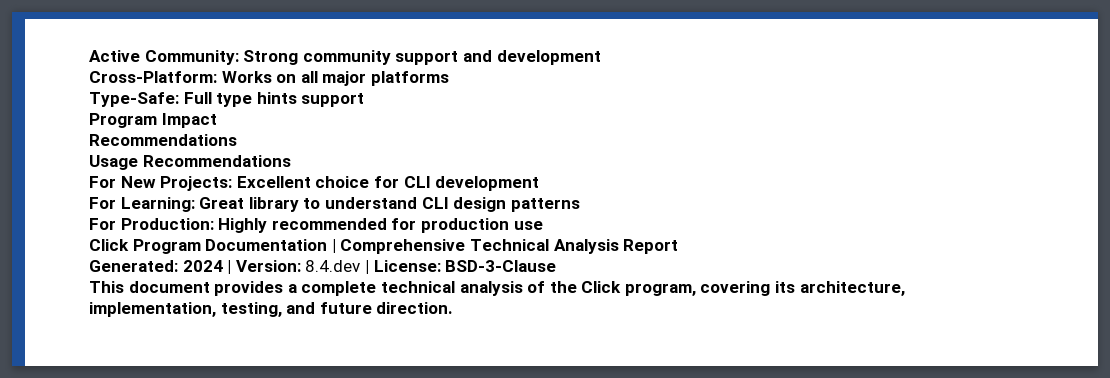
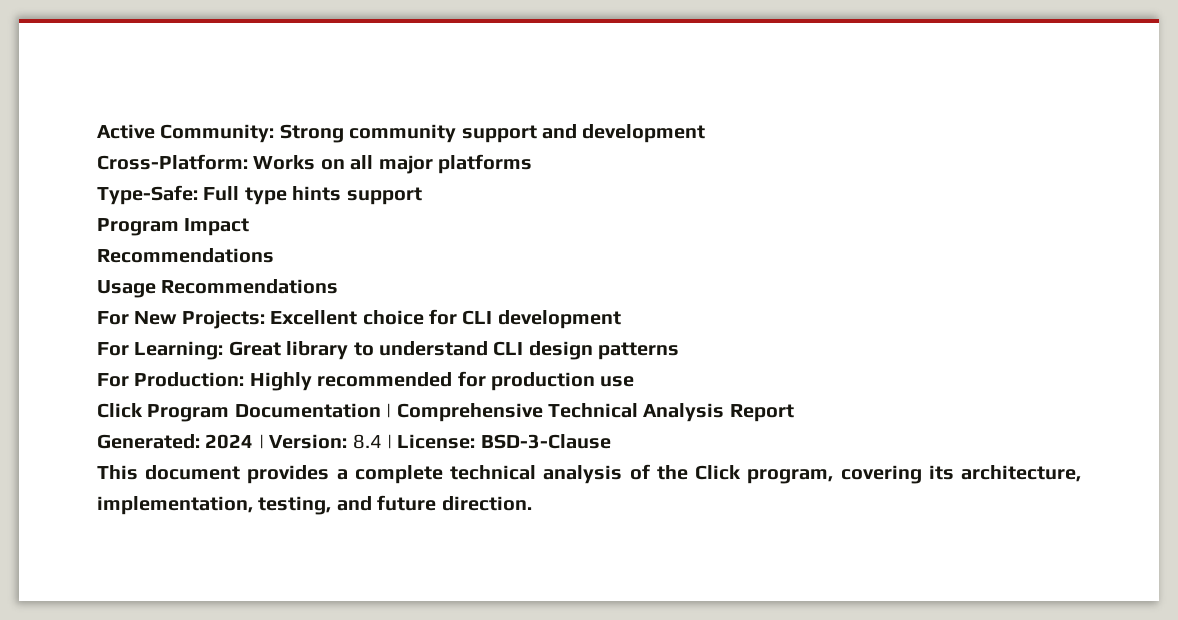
[305,260,361,272] 8.4.dev -> [352,434,382,449] 8.4

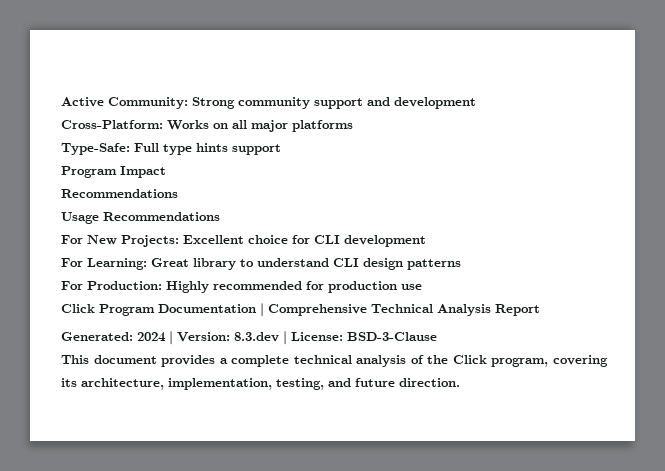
[352,434,382,449] 8.4 -> [234,332,279,342] 8.3.dev

